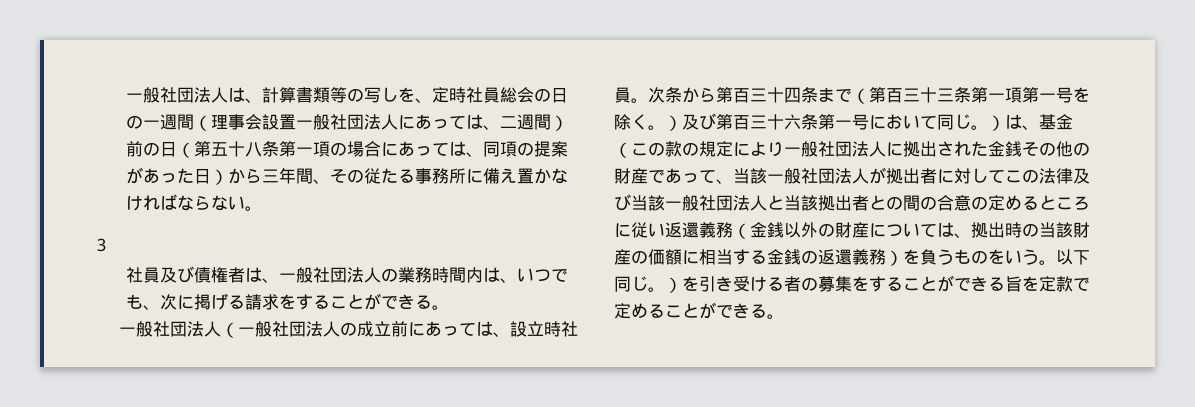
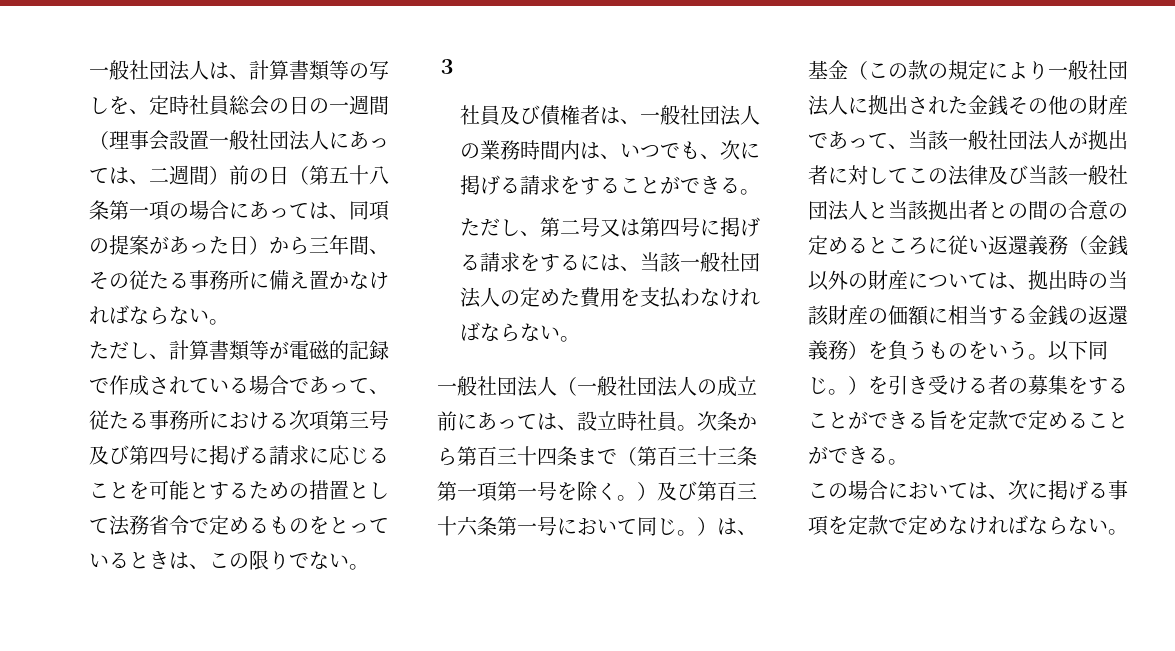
(262, 208) none -> [88,340,389,361] [88,375,389,396] [88,410,389,431] [88,445,389,465] [88,480,389,500] [88,515,389,536] [88,550,369,570] // ただし、計算書類等が電磁的記録で作成されている場合であって、従たる事務所における次項第三号及び第四号に掲げる請求に応じることを可能とするための措置として法務省令で定めるものをとっているときは、この限りでない。
(449, 307) none -> [459,217,760,237] [459,252,760,273] [459,287,760,308] [459,322,580,342] // ただし、第二号又は第四号に掲げる請求をするには、当該一般社団法人の定めた費用を支払わなければならない。
(784, 316) none -> [808,480,1128,500] [808,515,1128,536] // この場合においては、次に掲げる事項を定款で定めなければならない。

